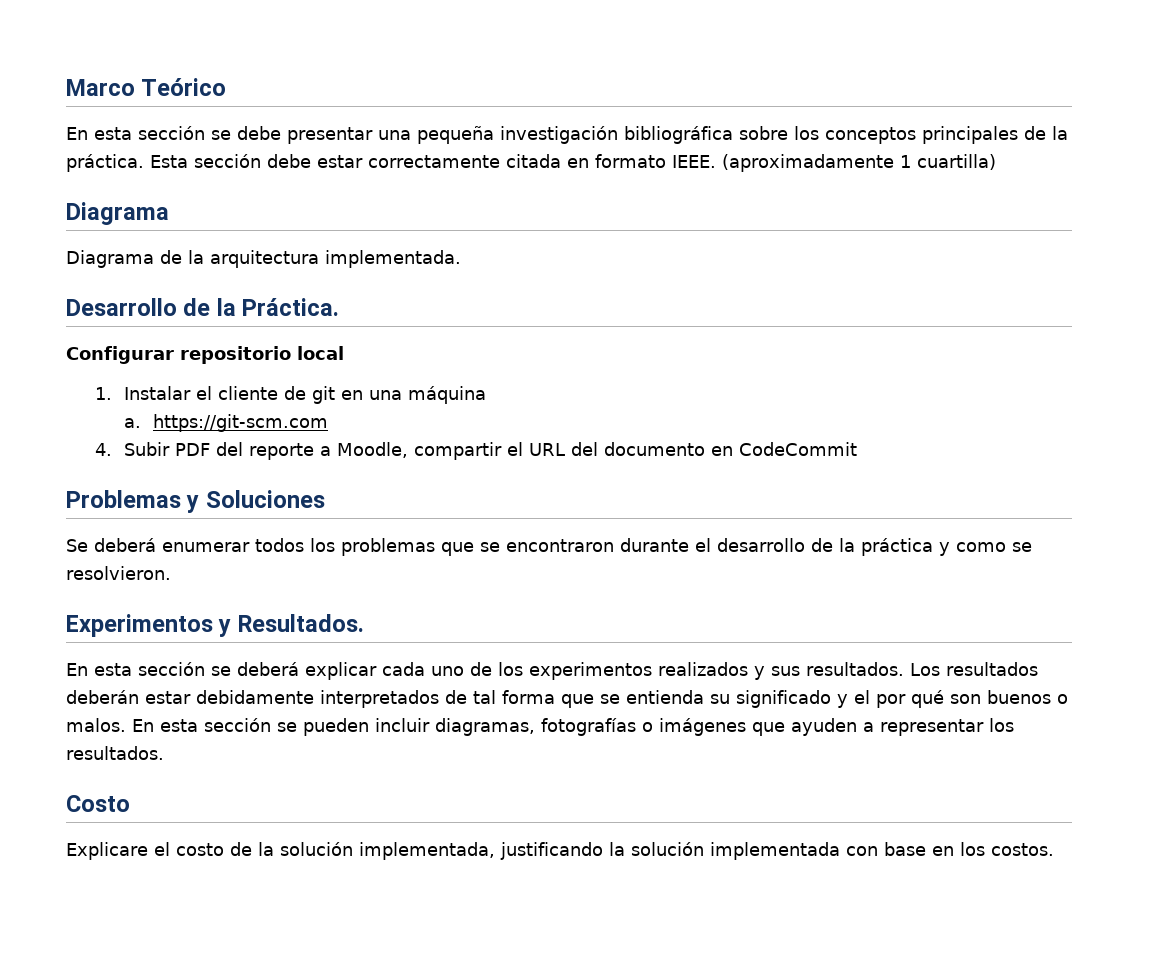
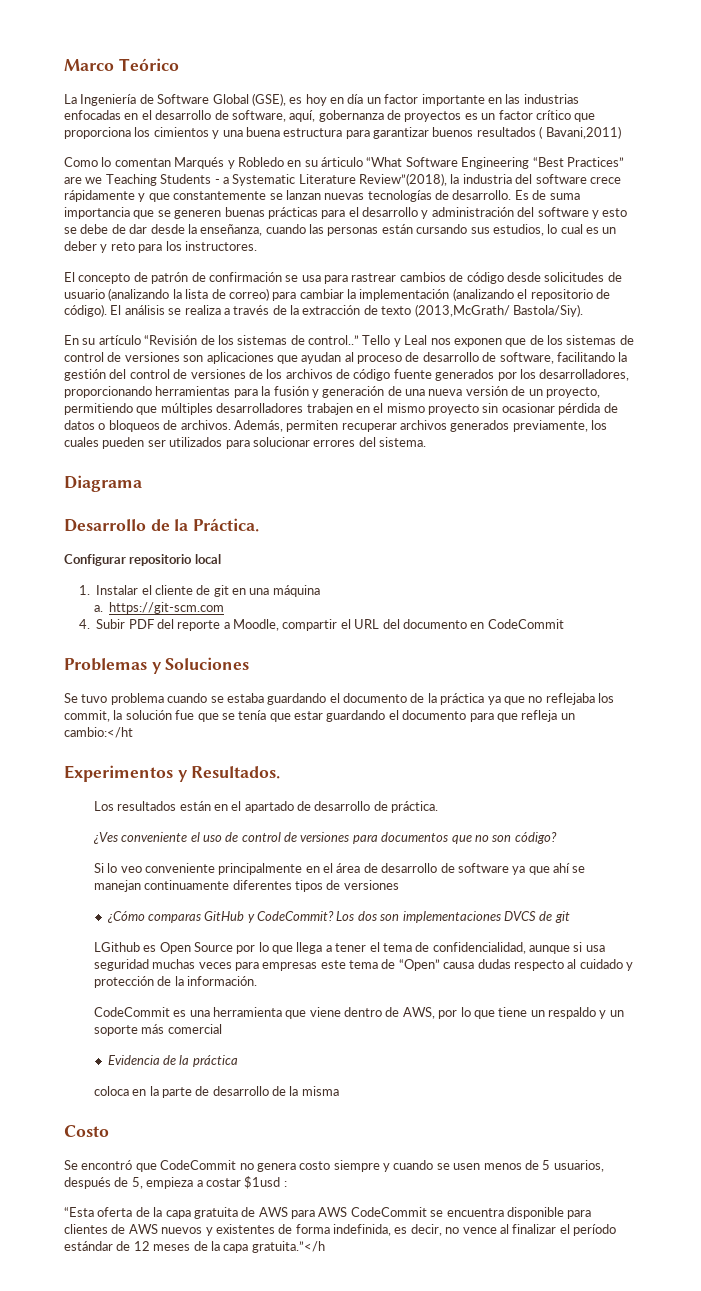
[66,126,1068,144] [66,154,996,172] [66,202,169,225] [66,250,461,268] En esta sección se debe presentar una pequeña investigación bibliográfica sobre los conceptos principales de la práctica. Esta sección debe estar correctamente citada en formato IEEE. (aproximadamente 1 cuartilla) // Diagrama // Diagrama de la arquitectura implementada. -> [64,93,579,106] [64,110,596,122] [64,126,621,139] [64,157,624,169] [64,173,621,186] [64,190,580,202] [64,207,628,219] [64,224,617,236] [64,241,257,253] [64,272,622,284] [64,288,610,301] [64,304,583,317] [64,335,634,347] [64,352,628,364] [64,369,630,381] [64,386,600,398] [64,403,618,415] [64,420,608,432] [64,437,426,449] [64,475,142,492] La Ingeniería de Software Global (GSE), es hoy en día un factor importante en las industrias enfocadas en el desarrollo de software, aquí, gobernanza de proyectos es un factor crítico que proporciona los cimientos y una buena estructura para garantizar buenos resultados ( Bavani,2011) // Como lo comentan Marqués y Robledo en su árticulo “What Software Engineering “Best Practices” are we Teaching Students - a Systematic Literature Review”(2018), la industria del software crece rápidamente y que constantemente se lanzan nuevas tecnologías de desarrollo. Es de suma importancia que se generen buenas prácticas para el desarrollo y administración del software y esto se debe de dar desde la enseñanza, cuando las personas están cursando sus estudios, lo cual es un deber y reto para los instructores. // El concepto de patrón de confirmación se usa para rastrear cambios de código desde solicitudes de usuario (analizando la lista de correo) para cambiar la implementación (analizando el repositorio de código). El análisis se realiza a través de la extracción de texto (2013,McGrath/ Bastola/Siy). // En su artículo “Revisión de los sistemas de control..” Tello y Leal nos exponen que de los sistemas de control de versiones son aplicaciones que ayudan al proceso de desarrollo de software, facilitando la gestión del control de versiones de los archivos de código fuente generados por los desarrolladores, proporcionando herramientas para la fusión y generación de una nueva versión de un proyecto, permitiendo que múltiples desarrolladores trabajen en el mismo proyecto sin ocasionar pérdida de datos o bloqueos de archivos. Además, permiten recuperar archivos generados previamente, los cuales pueden ser utilizados para solucionar errores del sistema. // Diagrama
[94,538,1032,556] [66,566,171,580] [66,614,364,637] [66,662,1038,680] [66,690,1068,708] [66,718,1014,736] [66,746,164,760] [66,795,130,812] [66,842,1054,860] deberá enumerar todos los problemas que se encontraron durante el desarrollo de la práctica y como se resolvieron. // Experimentos y Resultados. // En esta sección se deberá explicar cada uno de los experimentos realizados y sus resultados. Los resultados deberán estar debidamente interpretados de tal forma que se entienda su significado y el por qué son buenos o malos. En esta sección se pueden incluir diagramas, fotografías o imágenes que ayuden a representar los resultados. // Costo // Explicare el costo de la solución implementada, justificando la solución implementada con base en los costos. -> [81,693,614,705] [64,710,575,722] [64,727,133,738] [64,765,281,782] [93,801,439,813] [92,832,557,844] [93,863,586,875] [93,880,399,892] [106,911,570,923] [93,942,605,954] [93,959,634,971] [93,976,257,988] [93,1007,624,1019] [93,1024,222,1036] [107,1055,238,1067] [93,1086,339,1098] [64,1125,109,1137] [64,1160,604,1172] [64,1176,287,1189] [64,1207,592,1219] [64,1224,616,1236] [64,1241,325,1253] tuvo problema cuando se estaba guardando el documento de la práctica ya que no reflejaba los commit, la solución fue que se tenía que estar guardando el documento para que refleja un cambio:</ht // Experimentos y Resultados. // Los resultados están en el apartado de desarrollo de práctica. // ¿Ves conveniente el uso de control de versiones para documentos que no son código? // Si lo veo conveniente principalmente en el área de desarrollo de software ya que ahí se manejan continuamente diferentes tipos de versiones // ¿Cómo comparas GitHub y CodeCommit? Los dos son implementaciones DVCS de git // LGithub es Open Source por lo que llega a tener el tema de confidencialidad, aunque si usa seguridad muchas veces para empresas este tema de “Open” causa dudas respecto al cuidado y protección de la información. // CodeCommit es una herramienta que viene dentro de AWS, por lo que tiene un respaldo y un soporte más comercial // Evidencia de la práctica // coloca en la parte de desarrollo de la misma // Costo // Se encontró que CodeCommit no genera costo siempre y cuando se usen menos de 5 usuarios, después de 5, empieza a costar $1usd : // “Esta oferta de la capa gratuita de AWS para AWS CodeCommit se encuentra disponible para clientes de AWS nuevos y existentes de forma indefinida, es decir, no vence al finalizar el período estándar de 12 meses de la capa gratuita.”</h

